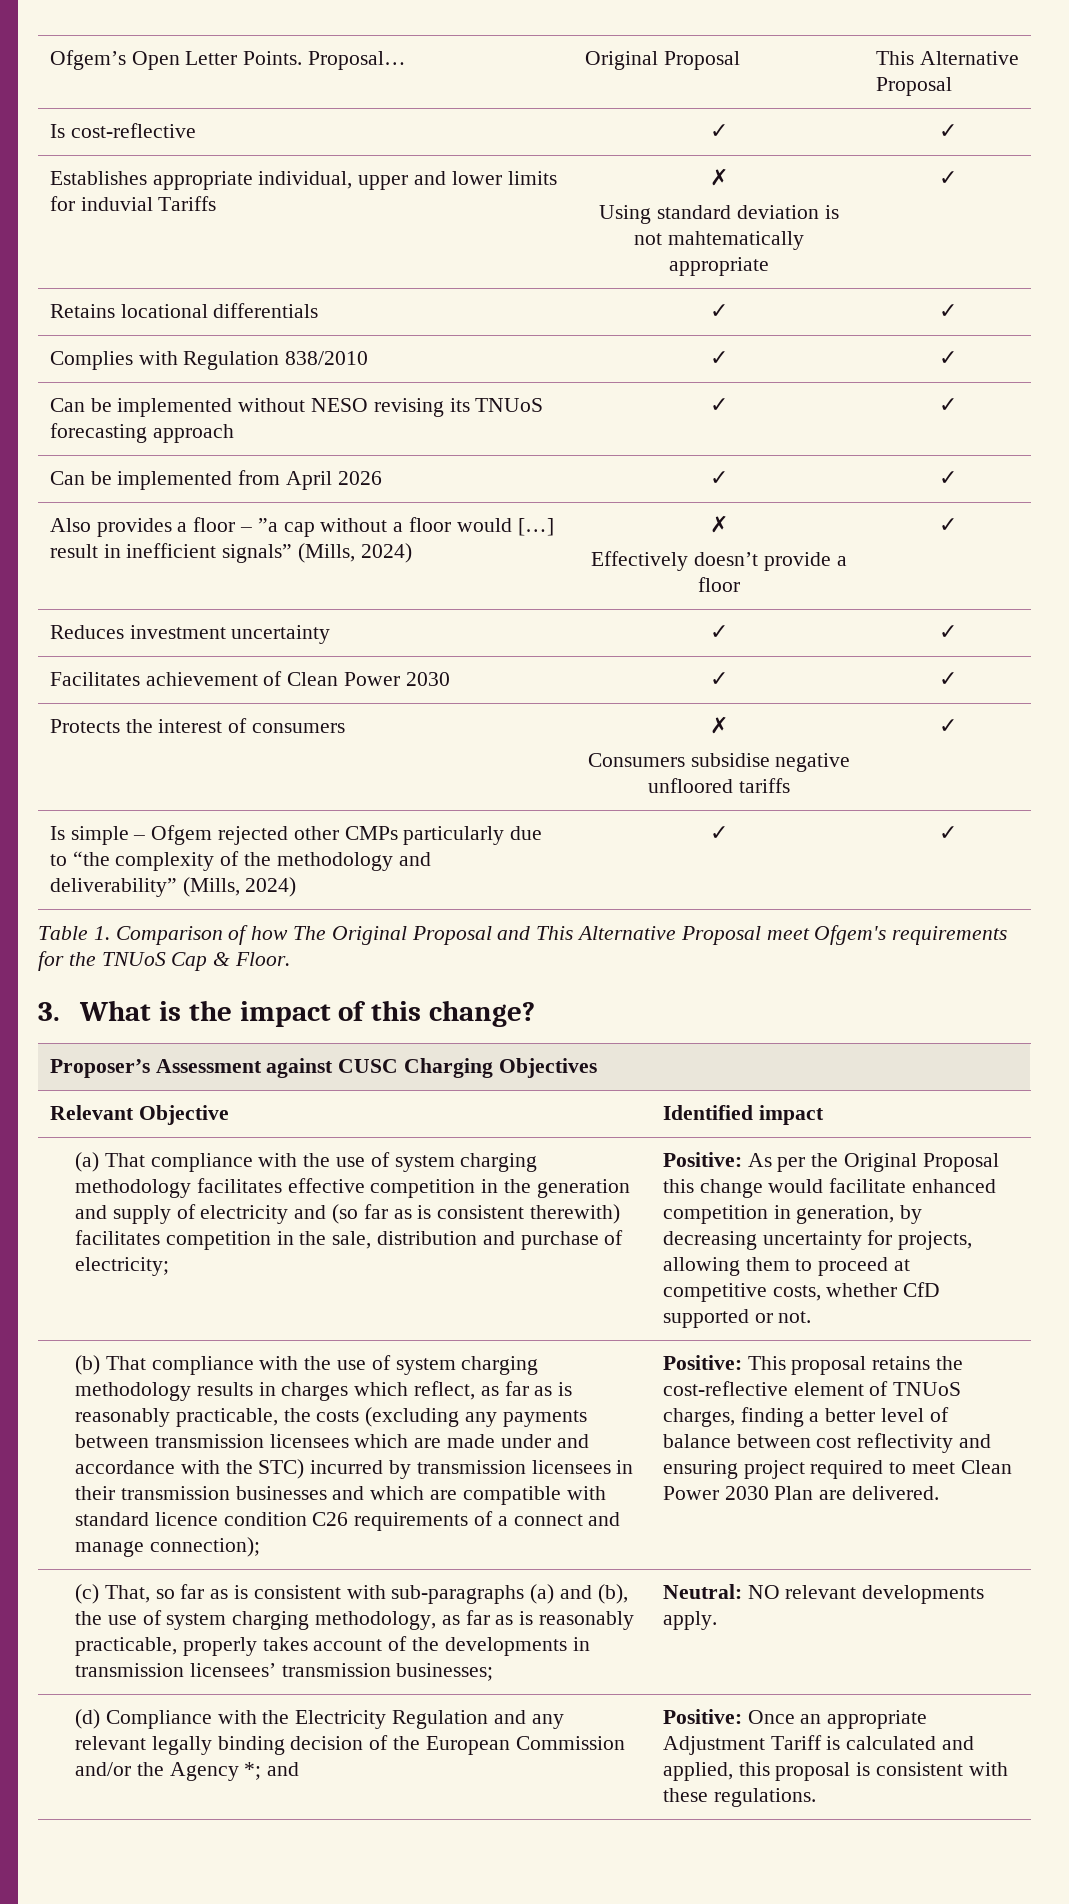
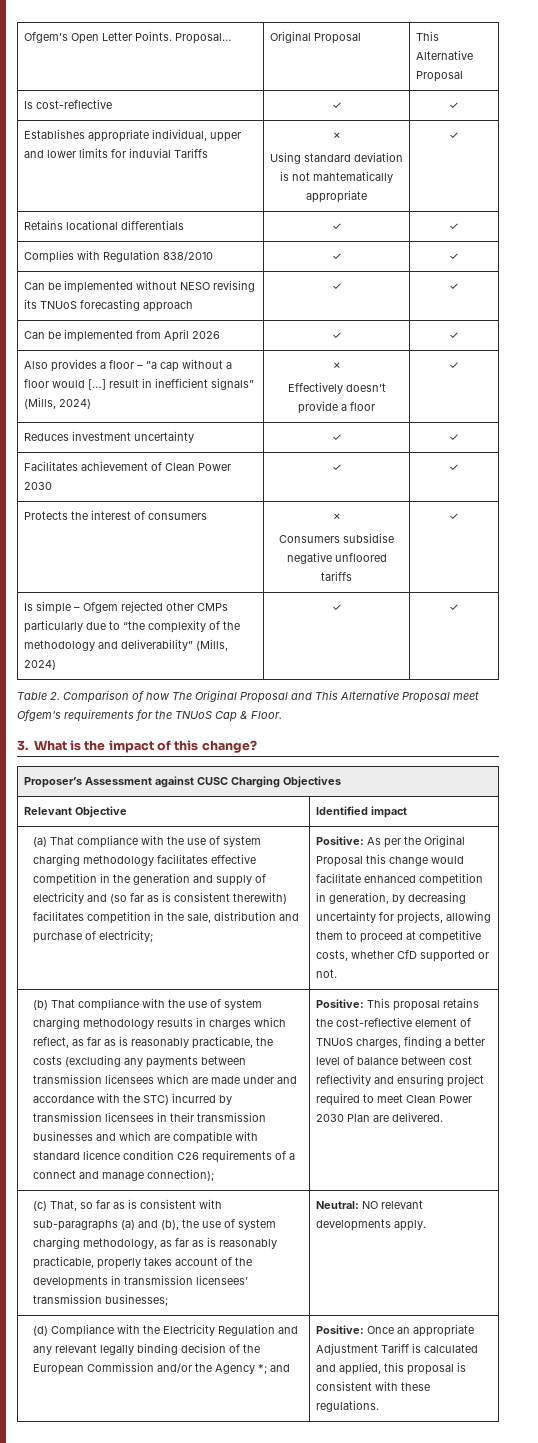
[93,926,110,940] 1. -> [50,692,60,700] 2.

